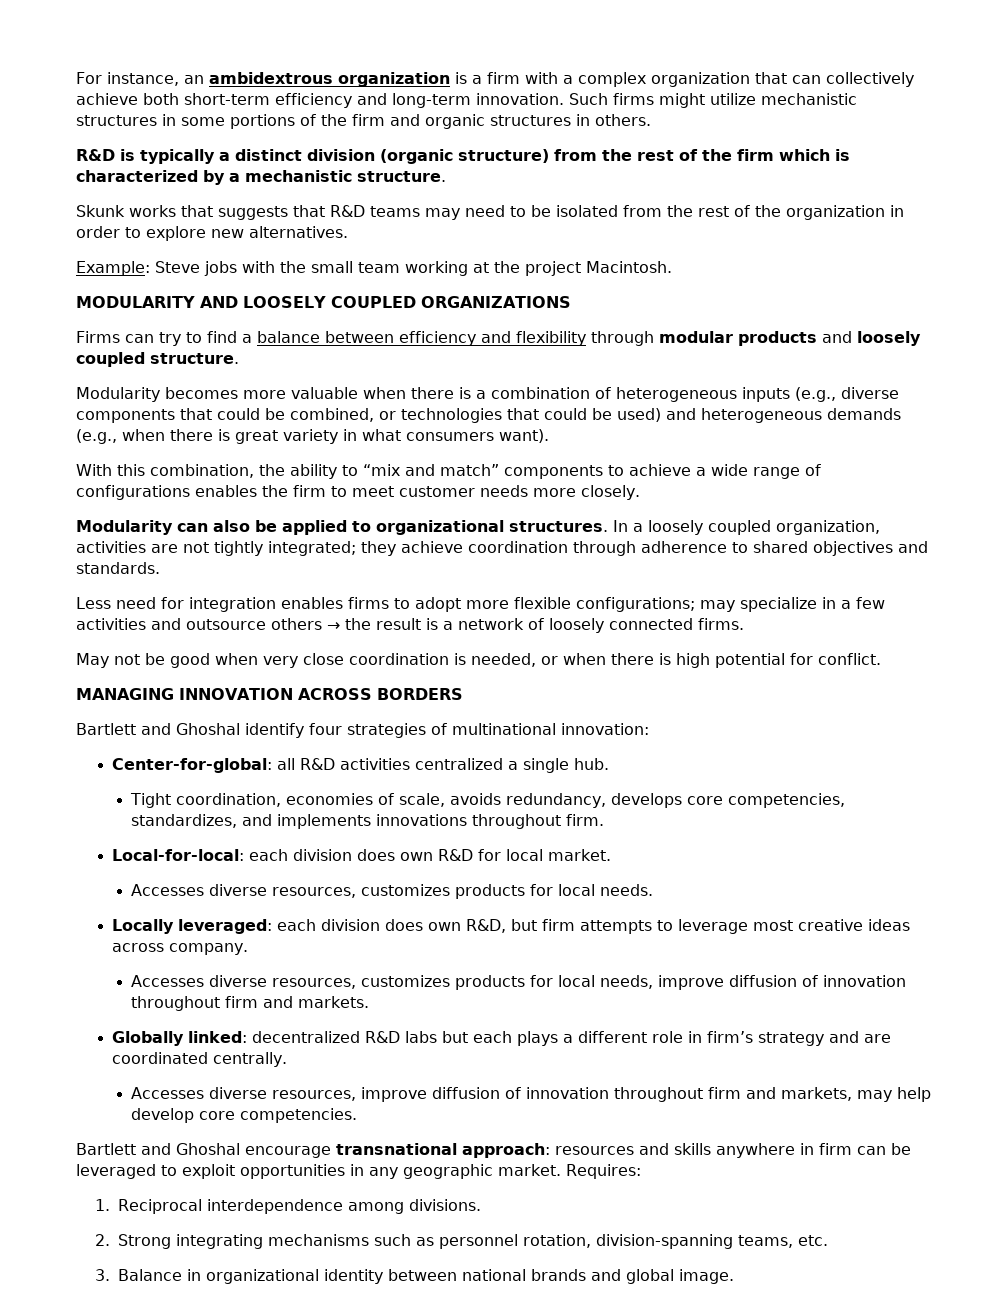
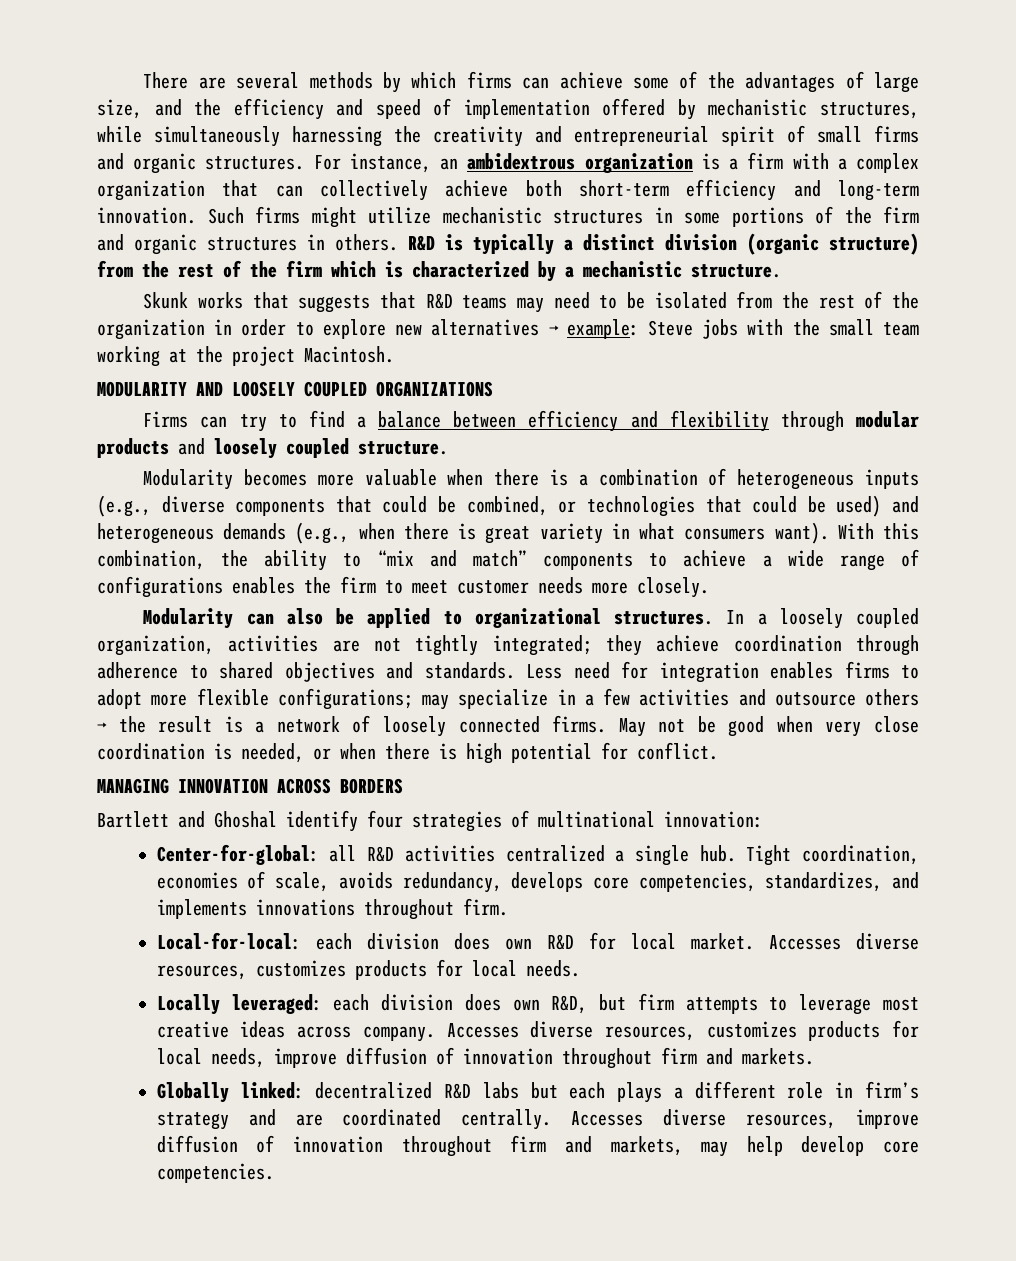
(76, 78) none -> [143,71,920,93] [97,98,919,120] [97,125,919,147] [97,153,305,174] There are several methods by which firms can achieve some of the advantages of large size, and the efficiency and speed of implementation offered by mechanistic structures, while simultaneously harnessing the creativity and entrepreneurial spirit of small firms and organic structures.
(651, 120) // -> (398, 242) none
[249,226,348,238] [76,261,150,276] alternatives. // Example: -> [431,319,639,339] alternatives → example:
(549, 436) // -> (829, 533) none
(160, 568) // -> (515, 670) none
(744, 624) // -> (607, 724) none
(610, 764) // -> (736, 853) none
(612, 855) // -> (754, 941) none
(249, 949) // -> (435, 1034) none
(288, 1059) // -> (552, 1119) none
[76,1143,911,1158] [76,1164,641,1179] [94,1199,481,1214] [94,1234,828,1249] [94,1269,734,1284] // Bartlett and Ghoshal encourage transnational approach: resources and skills anywhere in firm can be leveraged to exploit opportunities in any geographic market. Requires: // 1. Reciprocal interdependence among divisions. // 2. Strong integrating mechanisms such as personnel rotation, division-spanning teams, etc. // 3. Balance in organizational identity between national brands and global image. -> (274, 1173) none

